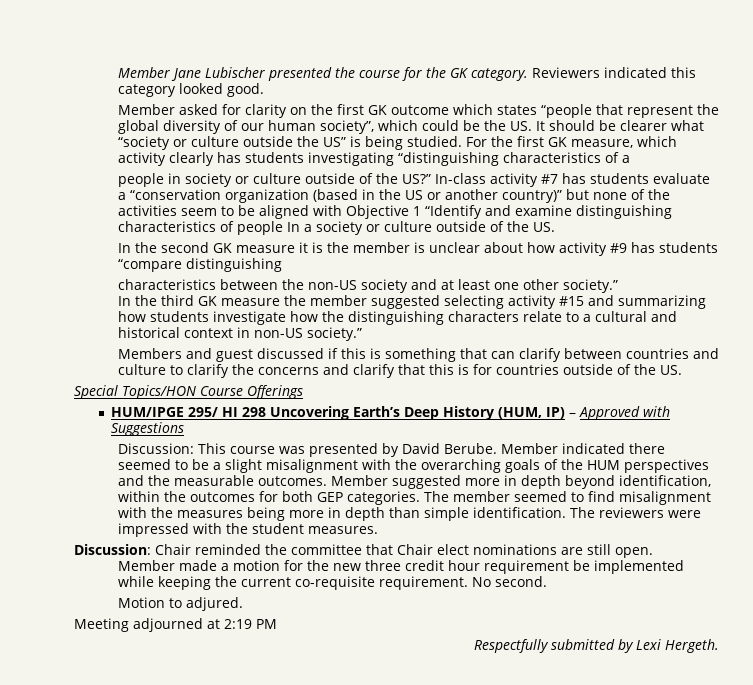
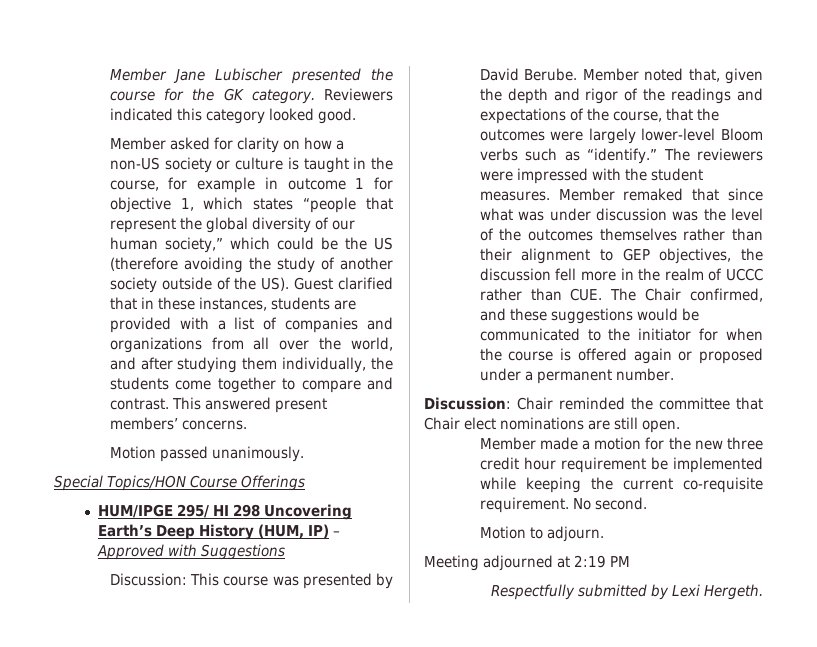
[310,104,449,115] the first GK outcome -> [303,137,344,150] [109,157,393,173] [109,177,393,193] [109,197,194,213] how a non-US society or culture is taught in the course, for example in outcome 1 for objective 1,
[319,120,374,134] society”, -> [164,237,223,253] society,”
[509,120,704,131] [117,136,677,150] [117,152,630,166] [117,173,710,187] [117,189,670,203] [117,205,672,219] [117,221,555,235] [117,242,718,256] [117,258,282,272] [117,279,618,293] [117,295,706,309] [117,311,677,325] [117,327,362,341] [117,348,719,362] [117,364,682,378] US. It should be clearer what “society or culture outside the US” is being studied. For the first GK measure, which activity clearly has students investigating “distinguishing characteristics of a // people in society or culture outside of the US?” In-class activity #7 has students evaluate a “conservation organization (based in the US or another country)” but none of the activities seem to be aligned with Objective 1 “Identify and examine distinguishing characteristics of people In a society or culture outside of the US. // In the second GK measure it is the member is unclear about how activity #9 has students “compare distinguishing // characteristics between the non-US society and at least one other society.” // In the third GK measure the member suggested selecting activity #15 and summarizing how students investigate how the distinguishing characters relate to a cultural and historical context in non-US society.” // Members and guest discussed if this is something that can clarify between countries and culture to clarify the concerns and clarify that this is for countries outside of the US. -> [373,237,393,250] [109,257,393,273] [109,277,393,293] [109,297,356,311] [109,317,393,333] [109,337,393,353] [109,357,393,373] [109,377,393,393] [109,397,327,413] [109,417,247,430] [109,446,304,462] US (therefore avoiding the study of another society outside of the US). Guest clarified that in these instances, students are provided with a list of companies and organizations from all over the world, and after studying them individually, the students come together to compare and contrast. This answered present members’ concerns. // Motion passed unanimously.
[561,443,665,454] [117,459,709,473] [117,475,711,489] [117,491,711,505] [117,507,566,521] indicated there seemed to be a slight misalignment with the overarching goals of the HUM perspectives and the measurable outcomes. Member suggested more in depth beyond identification, within the outcomes for both GEP categories. The member seemed to find misalignment with the measures being more in depth than simple identification. -> [644,68,763,84] [479,88,763,104] [479,108,719,124] [479,128,763,144] [479,148,658,164] noted that, given the depth and rigor of the readings and expectations of the course, that the outcomes were largely lower-level Bloom verbs such as “identify.”
(378, 530) none -> [558,188,763,201] [479,208,763,221] [479,228,763,241] [479,248,763,264] [479,268,763,281] [479,288,763,302] [479,308,699,324] [479,328,763,341] [479,348,763,364] [479,368,674,384] Member remaked that since what was under discussion was the level of the outcomes themselves rather than their alignment to GEP objectives, the discussion fell more in the realm of UCCC rather than CUE. The Chair confirmed, and these suggestions would be communicated to the initiator for when the course is offered again or proposed under a permanent number.
[185,597,243,611] adjured. -> [546,526,604,542] adjourn.

